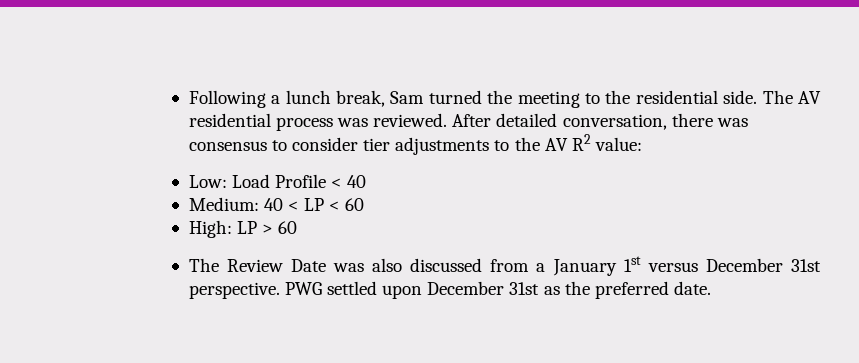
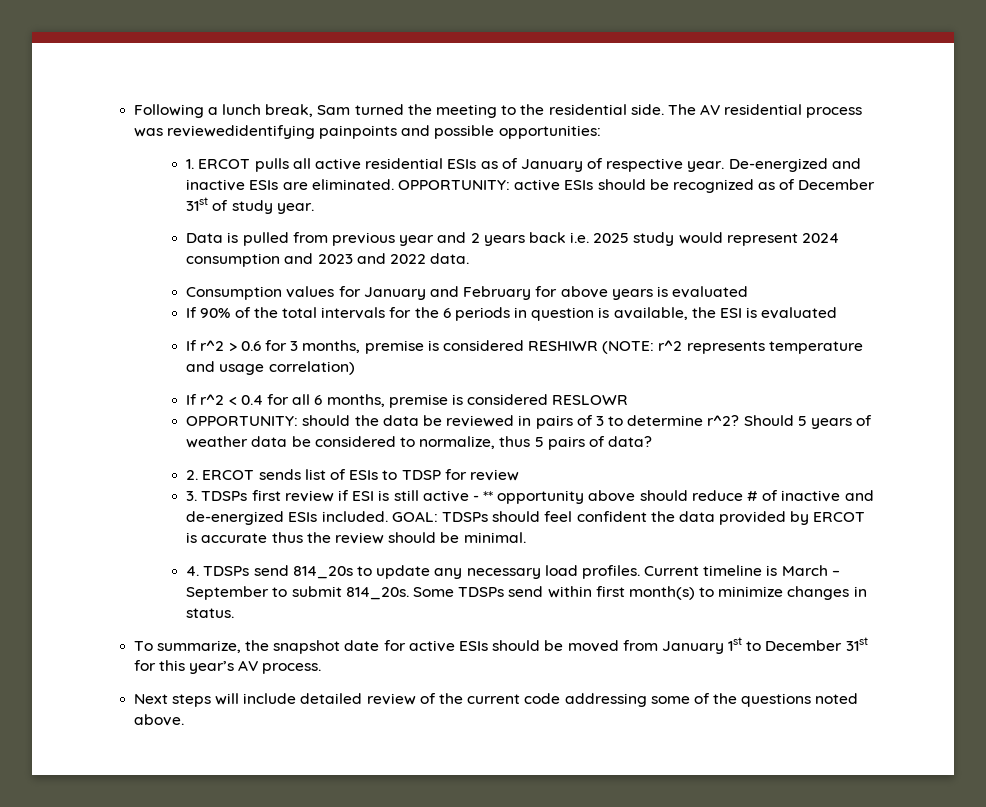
[373,113,748,130] [188,134,642,155] [188,174,367,188] [188,197,365,211] [188,220,298,238] [188,258,546,272] reviewed. After detailed conversation, there was consensus to consider tier adjustments to the AV R2 value: // Low: Load Profile < 40 // Medium: 40 < LP < 60 // High: LP > 60 // The Review Date was also discussed from a -> [166,125,601,139] [186,158,861,172] [186,179,876,193] [186,197,314,214] [186,232,840,246] [186,253,470,267] [186,286,749,300] [186,307,838,321] [186,340,863,354] [186,361,355,375] [186,394,629,408] [186,415,873,429] [186,436,653,450] [186,469,519,481] [186,490,874,504] [186,511,866,525] [186,532,526,544] [186,565,840,579] [186,586,867,600] [186,608,235,618] [133,640,658,654] reviewedidentifying painpoints and possible opportunities: // 1. ERCOT pulls all active residential ESIs as of January of respective year. De-energized and inactive ESIs are eliminated. OPPORTUNITY: active ESIs should be recognized as of December 31st of study year. // Data is pulled from previous year and 2 years back i.e. 2025 study would represent 2024 consumption and 2023 and 2022 data. // Consumption values for January and February for above years is evaluated // If 90% of the total intervals for the 6 periods in question is available, the ESI is evaluated // If r^2 > 0.6 for 3 months, premise is considered RESHIWR (NOTE: r^2 represents temperature and usage correlation) // If r^2 < 0.4 for all 6 months, premise is considered RESLOWR // OPPORTUNITY: should the data be reviewed in pairs of 3 to determine r^2? Should 5 years of weather data be considered to normalize, thus 5 pairs of data? // 2. ERCOT sends list of ESIs to TDSP for review // 3. TDSPs first review if ESI is still active - ** opportunity above should reduce # of inactive and de-energized ESIs included. GOAL: TDSPs should feel confident the data provided by ERCOT is accurate thus the review should be minimal. // 4. TDSPs send 814_20s to update any necessary load profiles. Current timeline is March – September to submit 814_20s. Some TDSPs send within first month(s) to minimize changes in status. // To summarize, the snapshot date for active ESIs should be moved from
[647,258,821,272] [188,281,711,299] versus December 31st perspective. PWG settled upon December 31st as the preferred date. -> [746,637,868,651] [133,660,322,674] [133,693,859,707] [133,714,184,726] to December 31st for this year’s AV process. // Next steps will include detailed review of the current code addressing some of the questions noted above.

